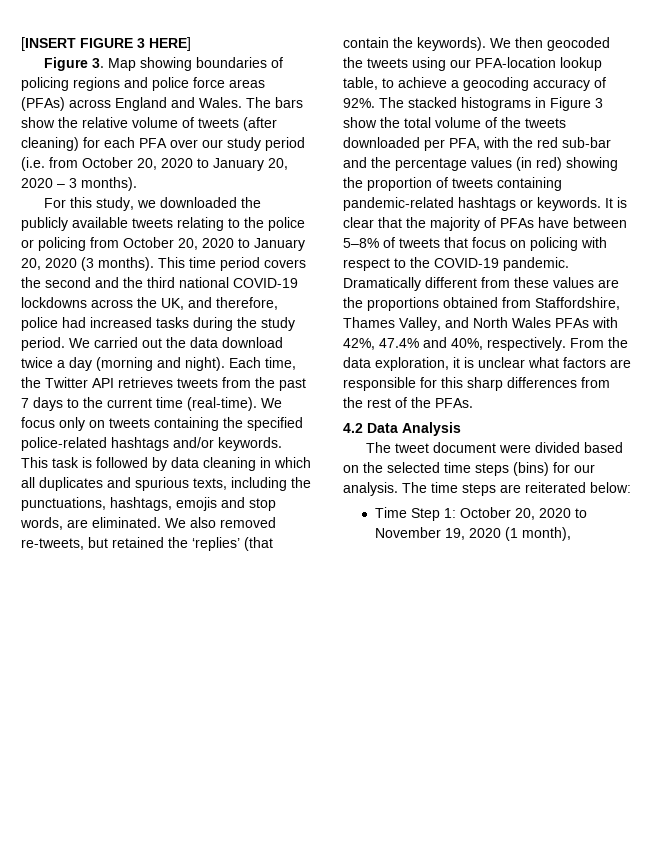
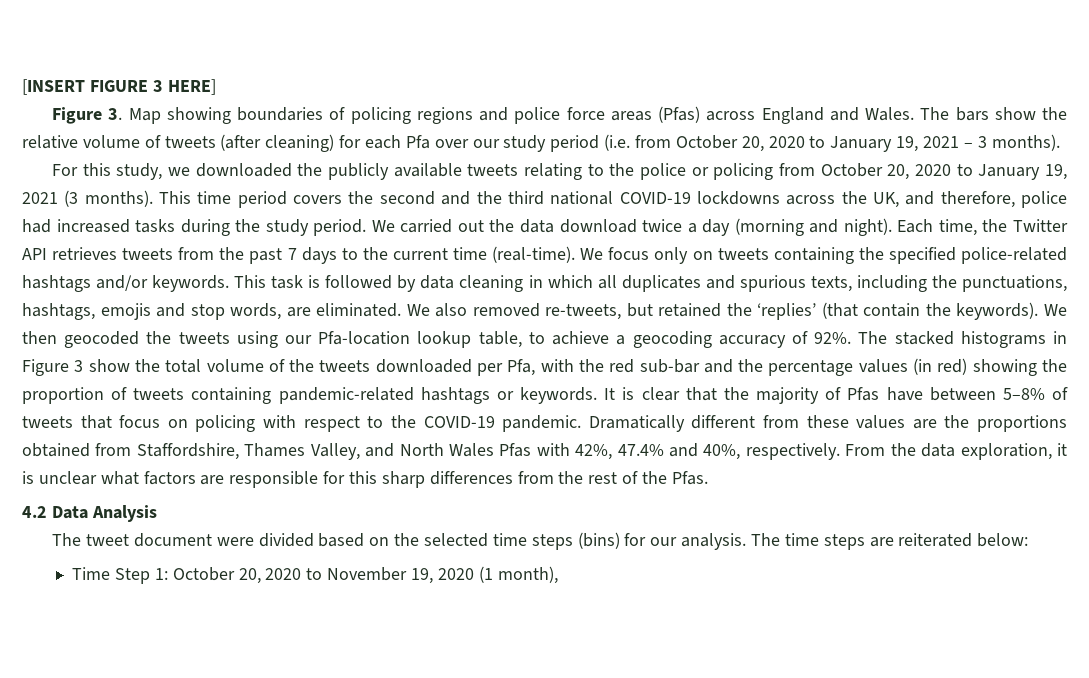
[21,97,65,111] (PFAs) -> [658,106,701,123] (Pfas)
[139,138,167,148] PFA -> [405,135,430,149] Pfa
[268,158,288,170] [21,178,53,188] 20, 2020 -> [896,136,960,152] 19, 2021
[21,258,77,270] 20, 2020 -> [1044,164,1067,180] [22,192,58,204] 19, 2021
[475,57,556,68] PFA-location -> [318,331,411,345] Pfa-location
[449,138,480,150] PFA, -> [507,359,536,376] Pfa,
[500,218,534,228] PFAs -> [847,387,880,401] Pfas
[555,318,589,328] PFAs -> [499,443,532,457] Pfas
[435,398,473,408] PFAs. -> [671,471,708,485] Pfas.

